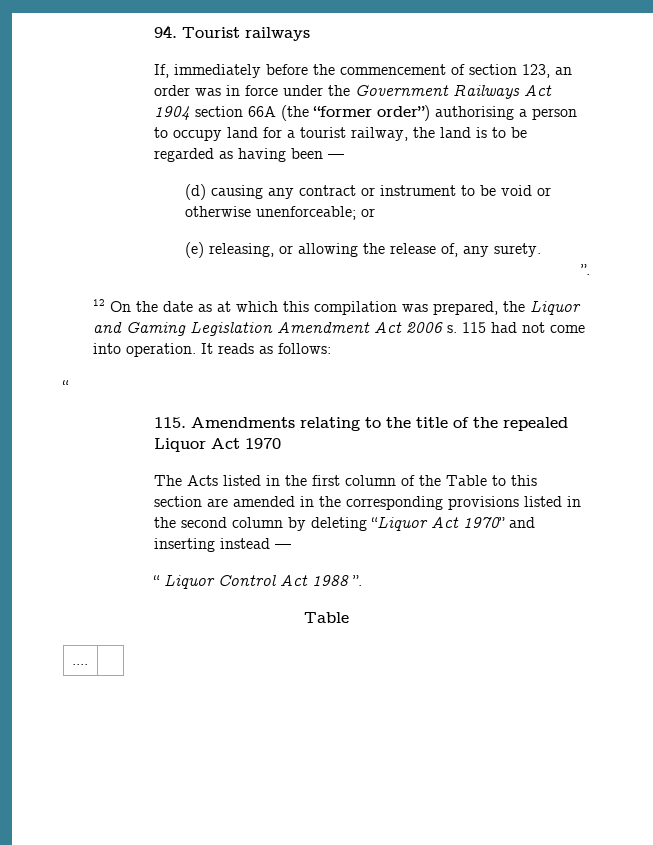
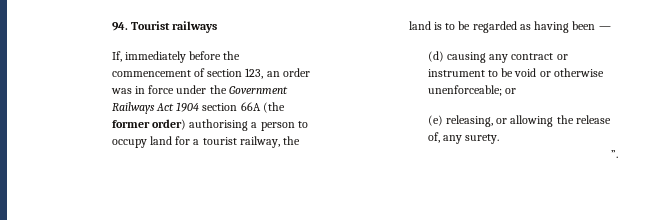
[313,105,431,121] “former order”) -> [111,119,186,130] former order)
[93,299,582,315] [93,321,586,336] [93,343,332,357] [62,380,69,391] [154,417,569,431] [154,438,282,452] [154,475,538,486] [154,496,582,510] [154,516,536,531] [154,538,292,552] [153,574,363,589] [304,612,349,623] [71,664,88,665] // 12 On the date as at which this compilation was prepared, the Liquor and Gaming Legislation Amendment Act 2006 s. 115 had not come into operation. It reads as follows: // “ // 115. Amendments relating to the title of the repealed Liquor Act 1970 // The Acts listed in the first column of the Table to this section are amended in the corresponding provisions listed in the second column by deleting “Liquor Act 1970” and inserting instead — // “ Liquor Control Act 1988 ”. // Table // .... | -> (618, 154) none

